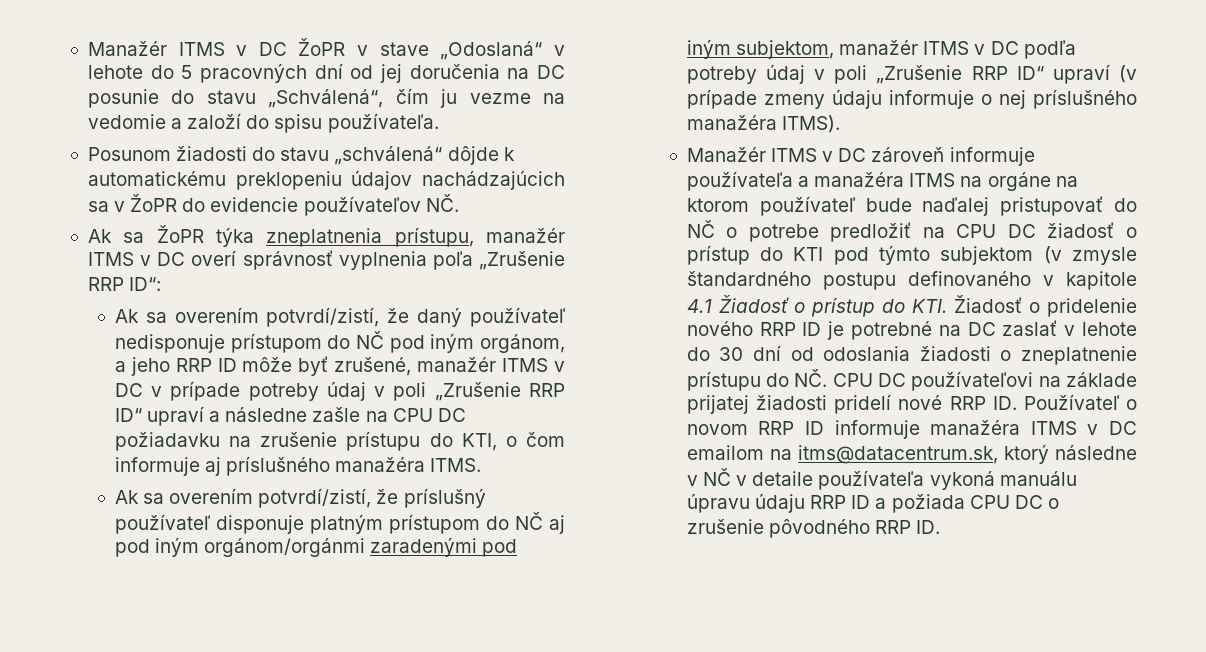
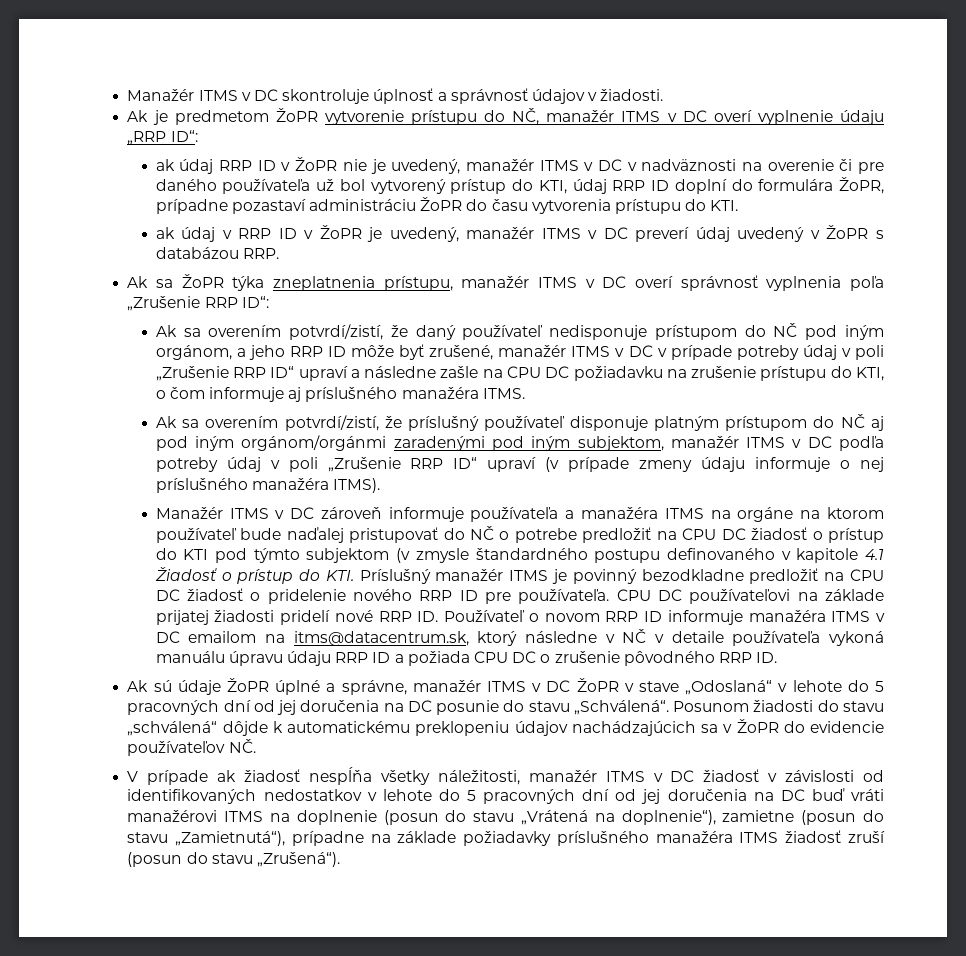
[87,38,565,60] [87,63,565,83] [87,88,565,108] [87,113,439,133] [87,146,515,165] [87,170,565,190] [87,194,459,216] Manažér ITMS v DC ŽoPR v stave „Odoslaná“ v lehote do 5 pracovných dní od jej doručenia na DC posunie do stavu „Schválená“, čím ju vezme na vedomie a založí do spisu používateľa. // Posunom žiadosti do stavu „schválená“ dôjde k automatickému preklopeniu údajov nachádzajúcich sa v ŽoPR do evidencie používateľov NČ. -> [127,88,664,104] [127,108,885,125] [127,130,198,145] [155,157,885,174] [155,177,885,194] [155,197,739,214] [155,225,884,242] [155,247,279,259] Manažér ITMS v DC skontroluje úplnosť a správnosť údajov v žiadosti. // Ak je predmetom ŽoPR vytvorenie prístupu do NČ, manažér ITMS v DC overí vyplnenie údaju „RRP ID“: // ak údaj RRP ID v ŽoPR nie je uvedený, manažér ITMS v DC v nadväznosti na overenie či pre daného používateľa už bol vytvorený prístup do KTI, údaj RRP ID doplní do formulára ŽoPR, prípadne pozastaví administráciu ŽoPR do času vytvorenia prístupu do KTI. // ak údaj v RRP ID v ŽoPR je uvedený, manažér ITMS v DC preverí údaj uvedený v ŽoPR s databázou RRP.
[953,295,1022,313] Žiadosť -> [359,568,885,584] [155,588,244,601] Príslušný manažér ITMS je povinný bezodkladne predložiť na CPU DC žiadosť
[827,320,1137,340] [686,345,1137,365] [686,369,828,391] je potrebné na DC zaslať v lehote do 30 dní od odoslania žiadosti o zneplatnenie prístupu do NČ. -> [485,589,610,604] pre používateľa.
(941, 527) none -> [127,678,884,695] [127,700,884,715] [127,719,884,736] [127,739,256,756] [127,767,884,785] [127,788,884,804] [127,810,884,825] [127,830,885,846] [127,852,340,867] // Ak sú údaje ŽoPR úplné a správne, manažér ITMS v DC ŽoPR v stave „Odoslaná“ v lehote do 5 pracovných dní od jej doručenia na DC posunie do stavu „Schválená“. Posunom žiadosti do stavu „schválená“ dôjde k automatickému preklopeniu údajov nachádzajúcich sa v ŽoPR do evidencie používateľov NČ. // V prípade ak žiadosť nespĺňa všetky náležitosti, manažér ITMS v DC žiadosť v závislosti od identifikovaných nedostatkov v lehote do 5 pracovných dní od jej doručenia na DC buď vráti manažérovi ITMS na doplnenie (posun do stavu „Vrátená na doplnenie“), zamietne (posun do stavu „Zamietnutá“), prípadne na základe požiadavky príslušného manažéra ITMS žiadosť zruší (posun do stavu „Zrušená“).

